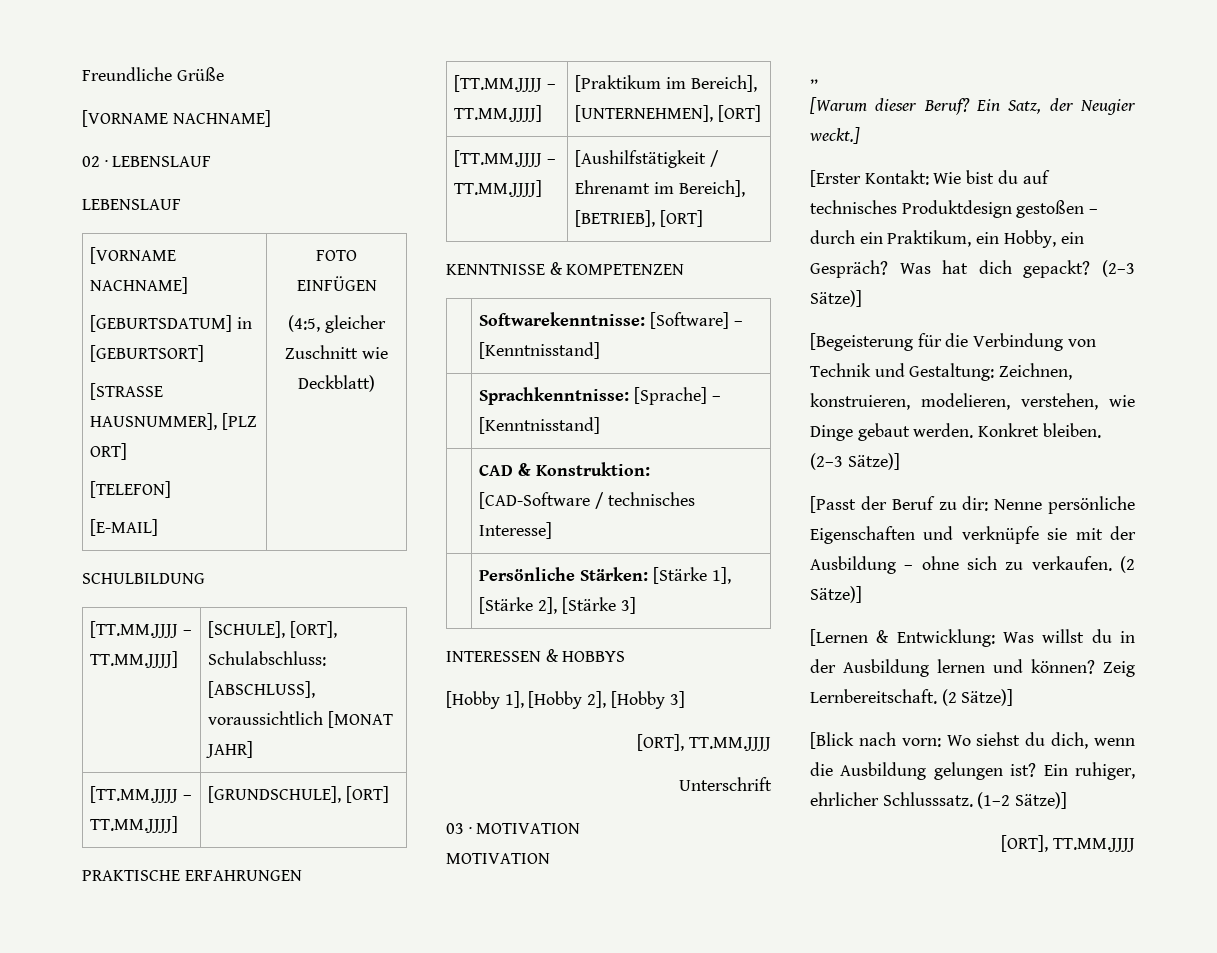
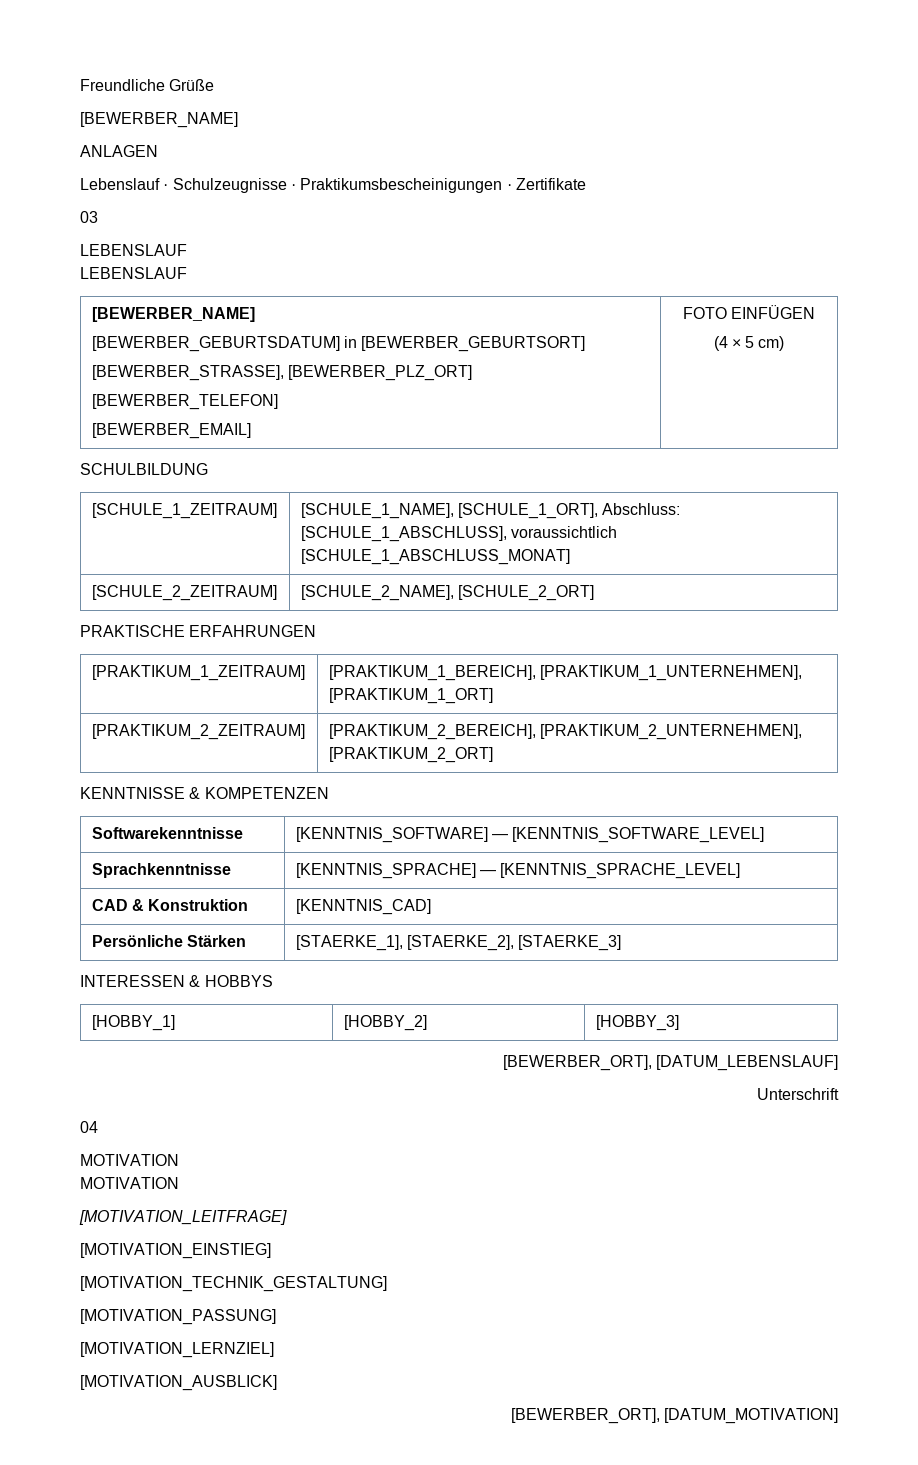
[82,110,271,127] [82,156,212,167] [82,199,181,210] [90,247,177,264] [90,277,189,294] [90,315,253,332] [90,345,205,362] [90,383,164,400] [90,413,258,430] [90,443,128,460] [90,481,172,498] [90,519,159,536] [316,250,357,261] [296,276,377,291] [288,315,386,333] [285,345,388,359] [298,375,375,392] [82,573,205,584] [90,621,193,638] [90,651,179,668] [208,621,338,638] [208,651,327,666] [208,681,316,698] [208,711,394,728] [206,741,254,758] [90,786,193,803] [90,816,179,833] [208,786,390,803] [82,870,302,881] [454,75,557,92] [454,105,543,122] [575,75,757,92] [575,105,762,122] [454,150,557,167] [454,180,543,197] [575,150,720,168] [575,180,745,197] [575,210,704,227] [446,262,685,275] [479,312,743,329] [479,342,601,359] [479,387,721,405] [479,417,601,434] [479,462,650,476] [479,492,695,509] [479,522,553,539] [479,567,731,584] [479,597,636,614] [446,649,626,662] [446,691,685,709] [637,734,771,751] [VORNAME NACHNAME] // 02 · LEBENSLAUF // LEBENSLAUF // [VORNAME NACHNAME] // [GEBURTSDATUM] in [GEBURTSORT] // [STRASSE HAUSNUMMER], [PLZ ORT] // [TELEFON] // [E-MAIL] | FOTO EINFÜGEN // (4:5, gleicher Zuschnitt wie Deckblatt) // SCHULBILDUNG // [TT.MM.JJJJ – TT.MM.JJJJ] | [SCHULE], [ORT], Schulabschluss: [ABSCHLUSS], voraussichtlich [MONAT JAHR] // [TT.MM.JJJJ – TT.MM.JJJJ] | [GRUNDSCHULE], [ORT] // PRAKTISCHE ERFAHRUNGEN // [TT.MM.JJJJ – TT.MM.JJJJ] | [Praktikum im Bereich], [UNTERNEHMEN], [ORT] // [TT.MM.JJJJ – TT.MM.JJJJ] | [Aushilfstätigkeit / Ehrenamt im Bereich], [BETRIEB], [ORT] // KENNTNISSE & KOMPETENZEN // | Softwarekenntnisse: [Software] – [Kenntnisstand] // | Sprachkenntnisse: [Sprache] – [Kenntnisstand] // | CAD & Konstruktion: [CAD-Software / technisches Interesse] // | Persönliche Stärken: [Stärke 1], [Stärke 2], [Stärke 3] // INTERESSEN & HOBBYS // [Hobby 1], [Hobby 2], [Hobby 3] // [ORT], TT.MM.JJJJ -> [80,112,238,128] [80,145,158,157] [80,178,586,193] [80,211,98,223] [80,244,187,256] [80,267,187,279] [91,307,255,322] [91,336,586,352] [91,365,473,381] [91,394,278,410] [91,423,251,439] [682,305,816,319] [713,336,785,351] [80,463,208,475] [91,503,277,519] [300,503,681,519] [300,526,618,542] [300,549,570,565] [91,585,277,601] [300,585,595,601] [80,625,317,637] [91,665,305,681] [328,665,803,681] [328,688,493,704] [91,724,305,740] [328,724,803,740] [328,747,493,763] [80,787,329,799] [91,827,243,839] [295,827,765,843] [91,863,231,878] [295,863,741,879] [91,899,249,911] [295,899,431,915] [91,935,247,947] [295,935,622,951] [80,975,273,987] [91,1015,175,1031] [343,1015,427,1031] [595,1015,679,1031] [502,1055,839,1071] [BEWERBER_NAME] // ANLAGEN // Lebenslauf · Schulzeugnisse · Praktikumsbescheinigungen · Zertifikate // 03 // LEBENSLAUF // LEBENSLAUF // [BEWERBER_NAME] // [BEWERBER_GEBURTSDATUM] in [BEWERBER_GEBURTSORT] // [BEWERBER_STRASSE], [BEWERBER_PLZ_ORT] // [BEWERBER_TELEFON] // [BEWERBER_EMAIL] | FOTO EINFÜGEN // (4 × 5 cm) // SCHULBILDUNG // [SCHULE_1_ZEITRAUM] | [SCHULE_1_NAME], [SCHULE_1_ORT], Abschluss: [SCHULE_1_ABSCHLUSS], voraussichtlich [SCHULE_1_ABSCHLUSS_MONAT] // [SCHULE_2_ZEITRAUM] | [SCHULE_2_NAME], [SCHULE_2_ORT] // PRAKTISCHE ERFAHRUNGEN // [PRAKTIKUM_1_ZEITRAUM] | [PRAKTIKUM_1_BEREICH], [PRAKTIKUM_1_UNTERNEHMEN], [PRAKTIKUM_1_ORT] // [PRAKTIKUM_2_ZEITRAUM] | [PRAKTIKUM_2_BEREICH], [PRAKTIKUM_2_UNTERNEHMEN], [PRAKTIKUM_2_ORT] // KENNTNISSE & KOMPETENZEN // Softwarekenntnisse | [KENNTNIS_SOFTWARE] — [KENNTNIS_SOFTWARE_LEVEL] // Sprachkenntnisse | [KENNTNIS_SPRACHE] — [KENNTNIS_SPRACHE_LEVEL] // CAD & Konstruktion | [KENNTNIS_CAD] // Persönliche Stärken | [STAERKE_1], [STAERKE_2], [STAERKE_3] // INTERESSEN & HOBBYS // [HOBBY_1] | [HOBBY_2] | [HOBBY_3] // [BEWERBER_ORT], [DATUM_LEBENSLAUF]
[446,823,472,834] 03 · -> [80,1121,98,1133] 04 //
[810,79,818,84] [810,97,1136,115] [809,127,860,144] [810,170,1050,187] [810,200,1099,218] [810,230,1084,248] [810,260,1135,278] [810,290,862,307] [810,333,1096,351] [810,363,1073,381] [810,393,1135,410] [810,423,1101,441] [810,453,900,470] [810,496,1135,514] [810,526,1136,544] [810,556,1135,574] [810,586,862,603] [810,629,1135,647] [810,659,1135,677] [810,689,1014,706] [810,732,1135,749] [810,762,1135,780] [810,792,1068,809] [1001,835,1135,852] „ // [Warum dieser Beruf? Ein Satz, der Neugier weckt.] // [Erster Kontakt: Wie bist du auf technisches Produktdesign gestoßen – durch ein Praktikum, ein Hobby, ein Gespräch? Was hat dich gepackt? (2–3 Sätze)] // [Begeisterung für die Verbindung von Technik und Gestaltung: Zeichnen, konstruieren, modelieren, verstehen, wie Dinge gebaut werden. Konkret bleiben. (2–3 Sätze)] // [Passt der Beruf zu dir: Nenne persönliche Eigenschaften und verknüpfe sie mit der Ausbildung – ohne sich zu verkaufen. (2 Sätze)] // [Lernen & Entwicklung: Was willst du in der Ausbildung lernen und können? Zeig Lernbereitschaft. (2 Sätze)] // [Blick nach vorn: Wo siehst du dich, wenn die Ausbildung gelungen ist? Ein ruhiger, ehrlicher Schlusssatz. (1–2 Sätze)] // [ORT], TT.MM.JJJJ -> [79,1210,287,1225] [80,1243,271,1259] [80,1276,387,1292] [80,1309,276,1325] [80,1342,274,1358] [80,1375,277,1391] [510,1408,839,1424] [MOTIVATION_LEITFRAGE] // [MOTIVATION_EINSTIEG] // [MOTIVATION_TECHNIK_GESTALTUNG] // [MOTIVATION_PASSUNG] // [MOTIVATION_LERNZIEL] // [MOTIVATION_AUSBLICK] // [BEWERBER_ORT], [DATUM_MOTIVATION]

